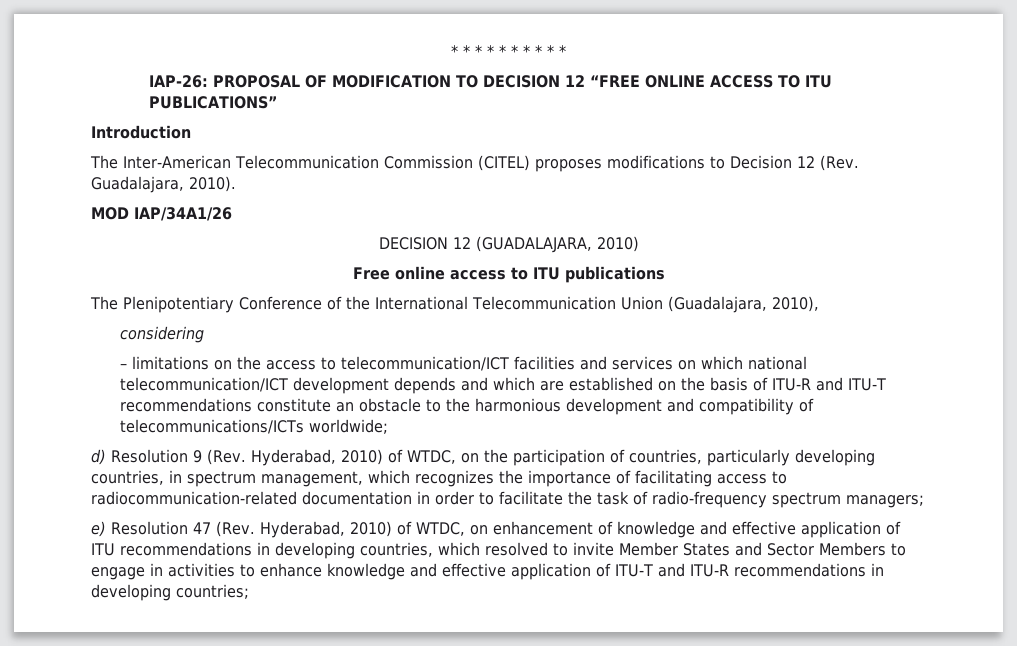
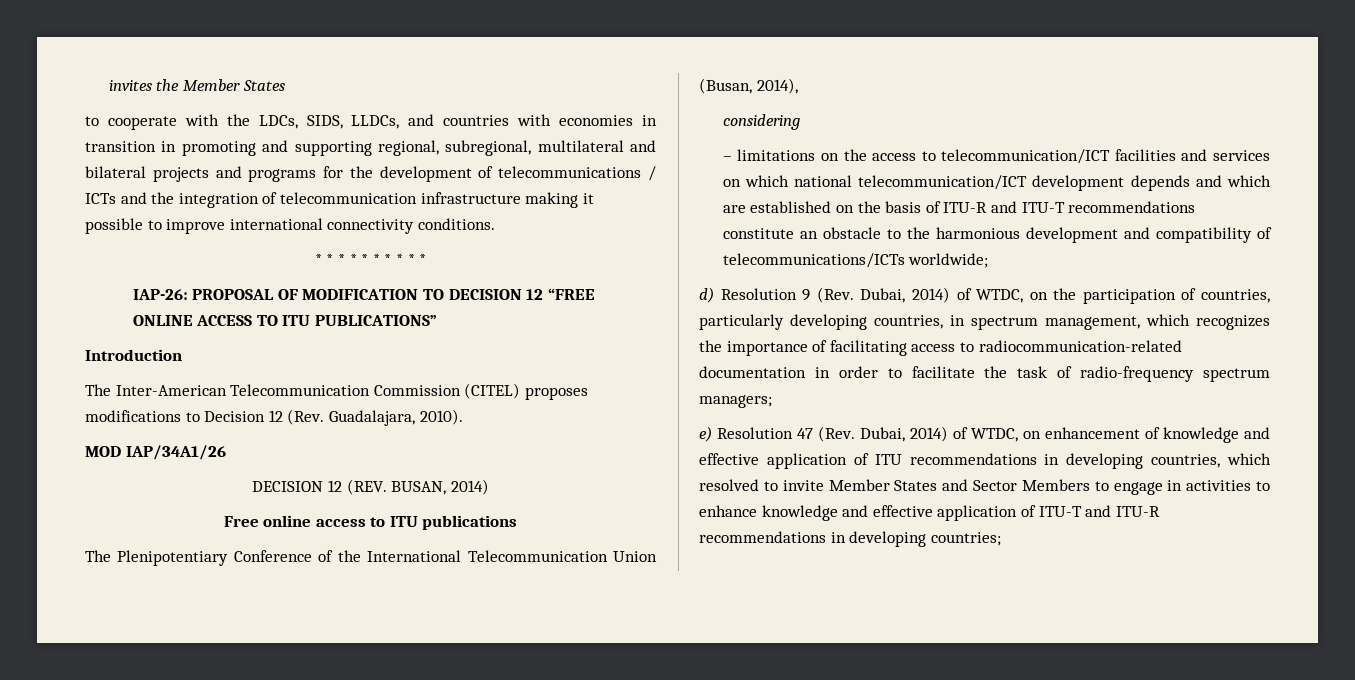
(451, 51) none -> [108,79,285,91] [85,114,658,130] [85,140,656,156] [85,166,656,182] [85,192,594,208] [85,218,495,234] invites the Member States // to cooperate with the LDCs, SIDS, LLDCs, and countries with economies in transition in promoting and supporting regional, subregional, multilateral and bilateral projects and programs for the development of telecommunications / ICTs and the integration of telecommunication infrastructure making it possible to improve international connectivity conditions. //
[475,236,639,253] (GUADALAJARA, 2010) -> [346,479,489,495] (REV. BUSAN, 2014)
[667,296,819,313] (Guadalajara, 2010), -> [699,78,798,94] (Busan, 2014),
[250,449,383,466] Hyderabad, 2010) -> [860,287,950,303] Dubai, 2014)
[259,521,392,538] Hyderabad, 2010) -> [860,426,948,442] Dubai, 2014)

